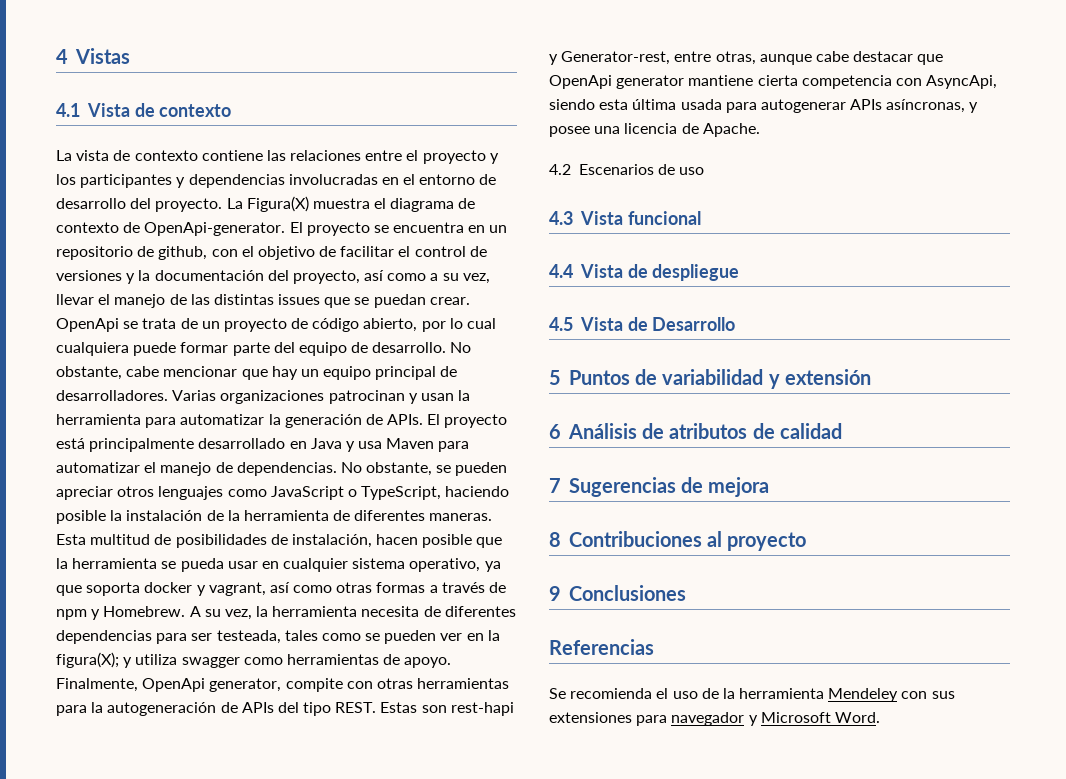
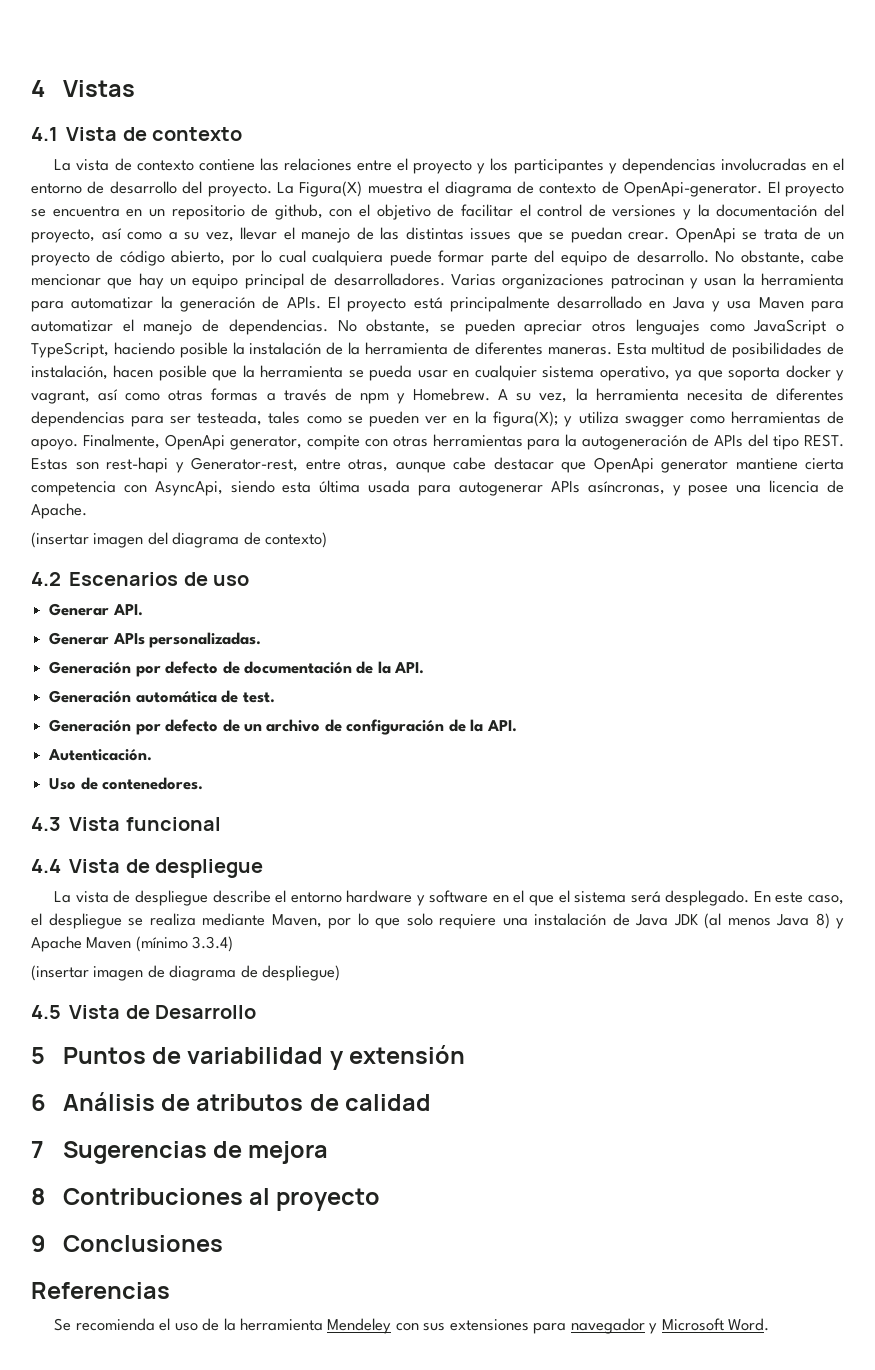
[549,164,705,175] 4.2 Escenarios de uso -> [31,532,328,548] [31,572,250,586] [49,603,143,616] [49,632,262,648] [49,661,425,677] [49,690,275,703] [49,719,517,735] [48,748,153,761] [49,777,204,790] (insertar imagen del diagrama de contexto) // 4.2 Escenarios de uso // Generar API. // Generar APIs personalizadas. // Generación por defecto de documentación de la API. // Generación automática de test. // Generación por defecto de un archivo de configuración de la API. // Autenticación. // Uso de contenedores.
(740, 272) none -> [54,890,845,906] [31,913,844,929] [31,936,234,952] [31,965,341,981] // La vista de despliegue describe el entorno hardware y software en el que el sistema será desplegado. En este caso, el despliegue se realiza mediante Maven, por lo que solo requiere una instalación de Java JDK (al menos Java 8) y Apache Maven (mínimo 3.3.4) // (insertar imagen de diagrama de despliegue)

